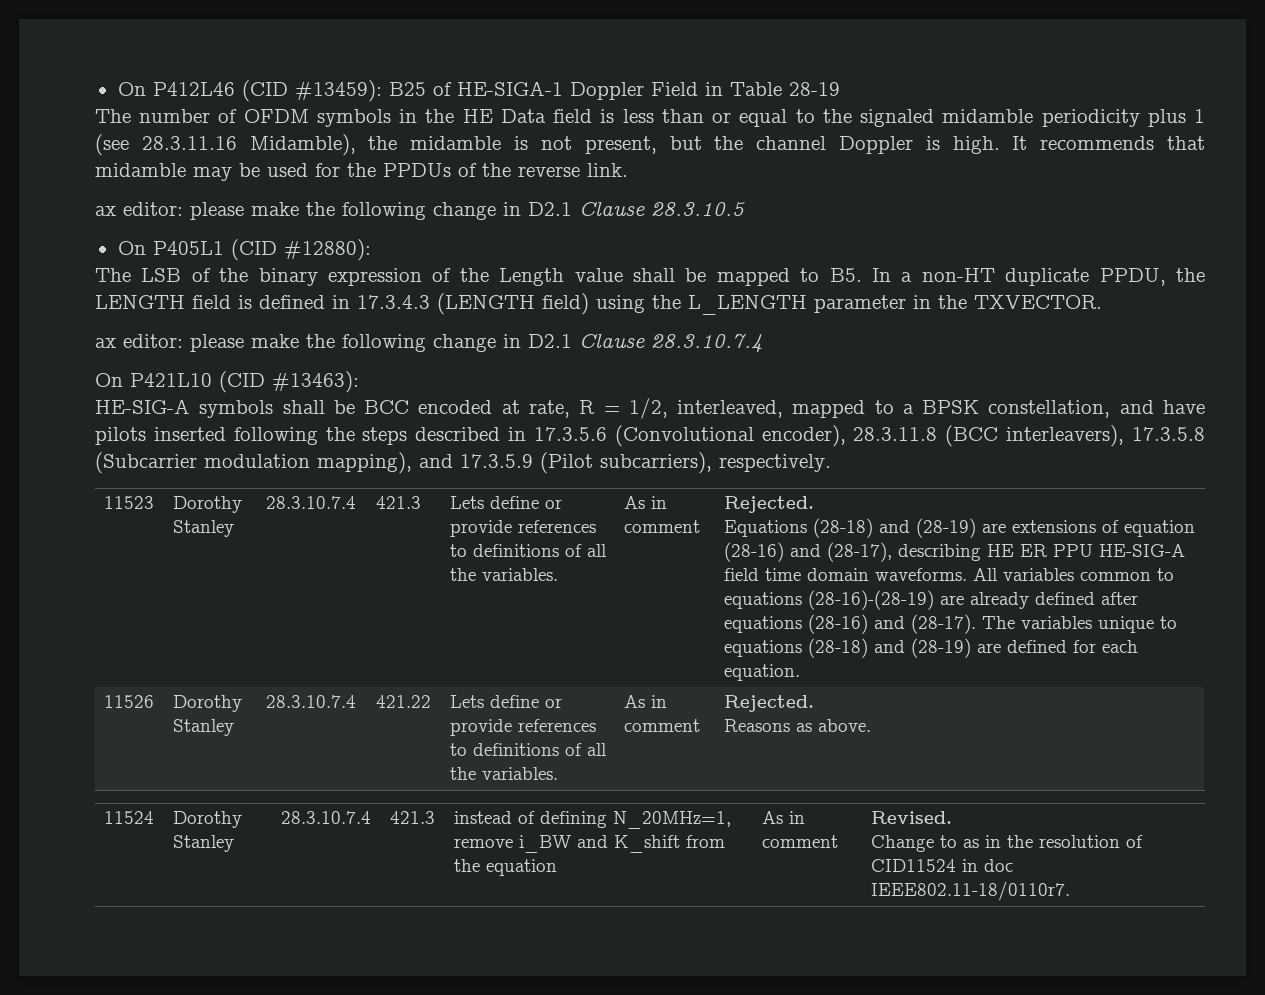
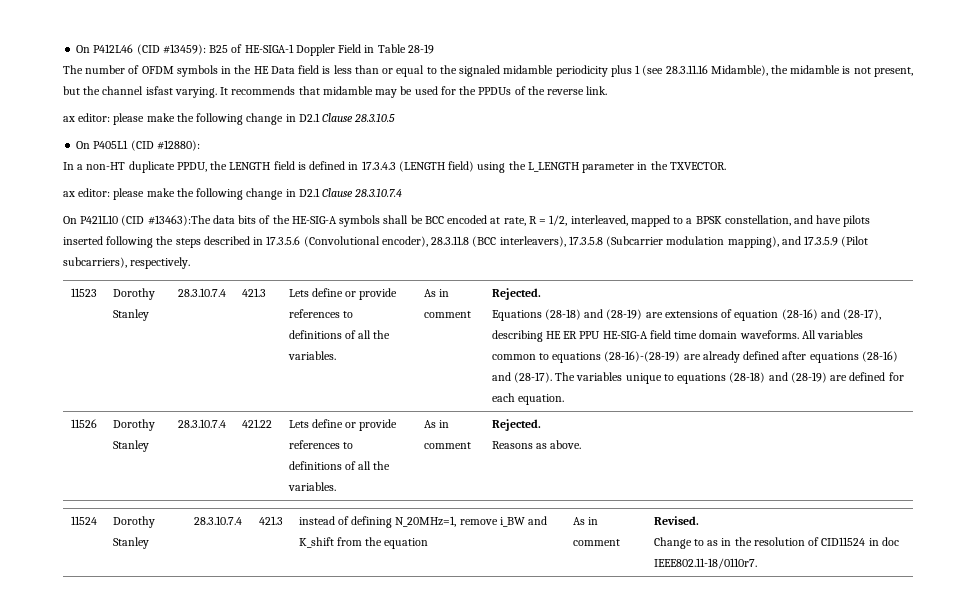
[838,136,1000,154] Doppler is high. -> [145,86,217,98] isfast varying.
[95,268,862,286] The LSB of the binary expression of the Length value shall be mapped to B5. -> (200, 145) none
[272,371,359,393] #13463): // -> [147,215,290,226] #13463):The data bits of the

